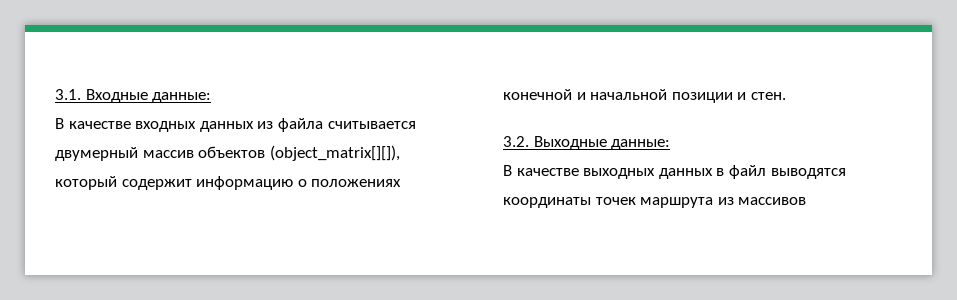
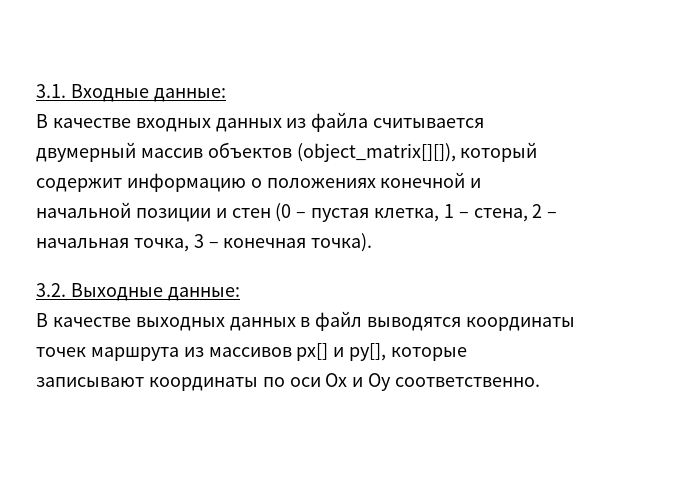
[750,92,786,100] стен. -> [231,203,558,222] [36,233,373,252] стен (0 – пустая клетка, 1 – стена, 2 – начальная точка, 3 – конечная точка).
(807, 201) none -> [296,343,468,361] [36,373,541,391] px[] и py[], которые записывают координаты по оси Ox и Oy соответственно.

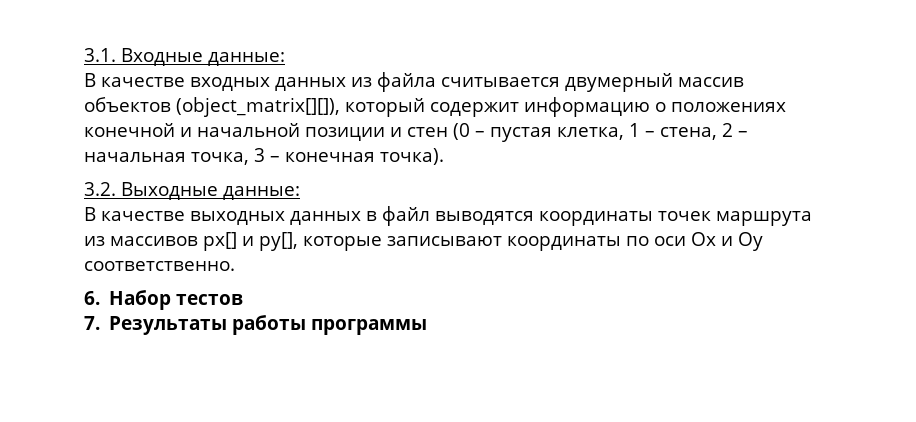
(541, 382) none -> [84,290,244,310] [84,315,428,335] // 6. Набор тестов // 7. Результаты работы программы

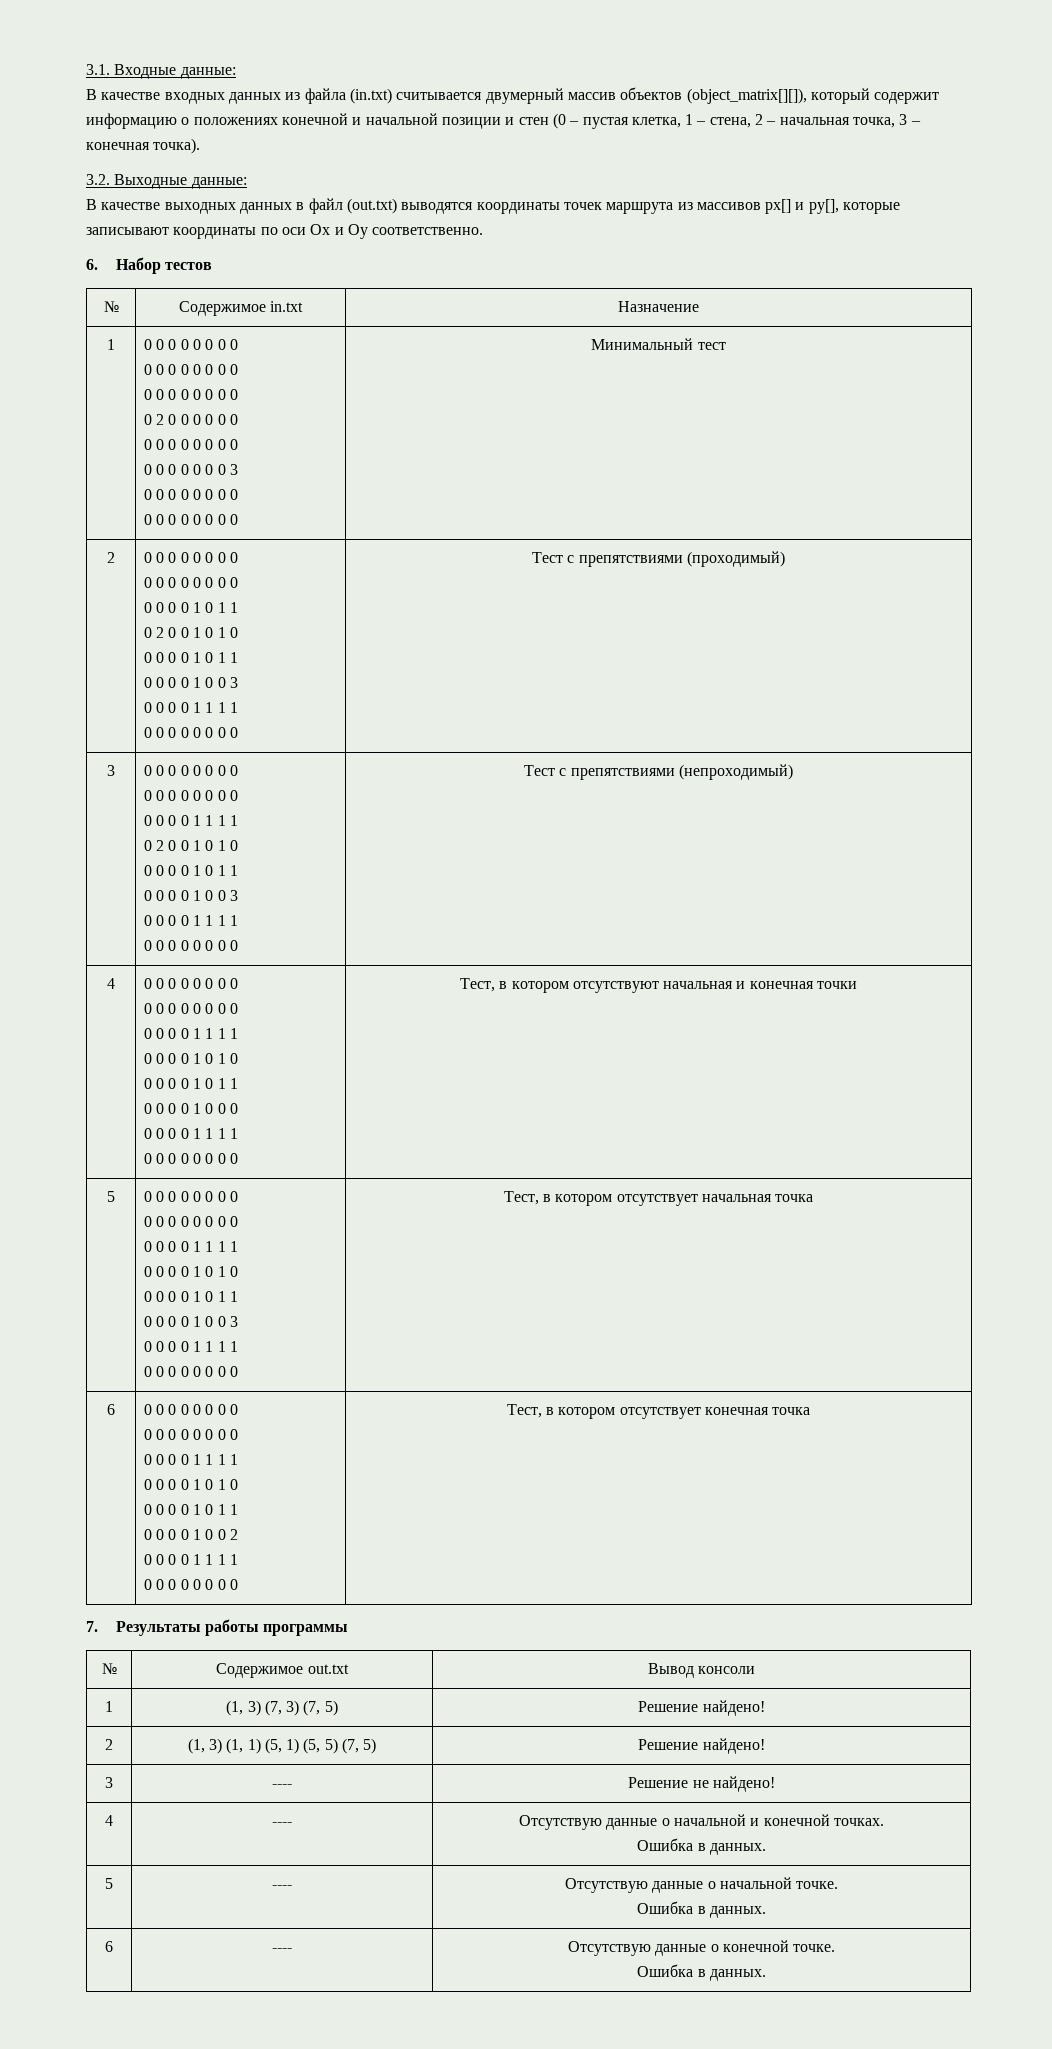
(436, 82) none -> [349,88,392,104] (in.txt)
(430, 216) none -> [346,198,397,214] (out.txt)
[84,315,428,335] // 7. Результаты работы программы -> [103,301,119,312] [178,301,304,316] [618,301,699,312] [107,339,115,350] [143,339,238,350] [143,364,238,375] [143,389,238,400] [143,414,238,425] [143,439,238,450] [143,464,238,475] [143,489,238,500] [143,514,238,525] [591,338,726,350] [107,552,115,563] [143,552,238,563] [143,577,238,588] [143,602,238,613] [143,627,238,638] [143,652,238,663] [143,677,238,688] [143,702,238,713] [143,727,238,738] [532,551,785,567] [107,765,115,776] [143,765,238,776] [143,790,238,801] [143,815,238,826] [143,840,238,851] [143,865,238,876] [143,890,238,901] [143,915,238,926] [143,940,238,951] [524,764,793,780] [107,978,115,989] [143,978,238,989] [143,1003,238,1014] [143,1028,238,1039] [143,1053,238,1064] [143,1078,238,1089] [143,1103,238,1114] [143,1128,238,1139] [143,1153,238,1164] [459,978,858,993] [107,1191,115,1202] [143,1191,238,1202] [143,1216,238,1227] [143,1241,238,1252] [143,1266,238,1277] [143,1291,238,1302] [143,1316,238,1327] [143,1341,238,1352] [143,1366,238,1377] [503,1191,814,1206] [107,1404,115,1415] [143,1404,238,1415] [143,1429,238,1440] [143,1454,238,1465] [143,1479,238,1490] [143,1504,238,1515] [143,1529,238,1540] [143,1554,238,1565] [143,1579,238,1590] [506,1404,811,1419] [86,1619,349,1636] [101,1663,117,1674] [216,1663,349,1678] [647,1663,756,1678] [105,1701,113,1712] [226,1700,338,1716] [638,1700,765,1716] [105,1739,113,1750] [187,1738,377,1754] [638,1738,765,1754] [105,1777,113,1788] [272,1784,292,1788] [628,1776,775,1792] [105,1815,113,1826] [272,1822,292,1826] [519,1814,884,1830] [637,1838,766,1855] [105,1878,113,1889] [272,1885,292,1889] [564,1877,839,1893] [637,1901,766,1918] [105,1941,113,1952] [272,1948,292,1952] [567,1940,836,1956] [637,1964,766,1981] // № | Содержимое in.txt | Назначение // 1 | 0 0 0 0 0 0 0 0 // 0 0 0 0 0 0 0 0 // 0 0 0 0 0 0 0 0 // 0 2 0 0 0 0 0 0 // 0 0 0 0 0 0 0 0 // 0 0 0 0 0 0 0 3 // 0 0 0 0 0 0 0 0 // 0 0 0 0 0 0 0 0 | Минимальный тест // 2 | 0 0 0 0 0 0 0 0 // 0 0 0 0 0 0 0 0 // 0 0 0 0 1 0 1 1 // 0 2 0 0 1 0 1 0 // 0 0 0 0 1 0 1 1 // 0 0 0 0 1 0 0 3 // 0 0 0 0 1 1 1 1 // 0 0 0 0 0 0 0 0 | Тест с препятствиями (проходимый) // 3 | 0 0 0 0 0 0 0 0 // 0 0 0 0 0 0 0 0 // 0 0 0 0 1 1 1 1 // 0 2 0 0 1 0 1 0 // 0 0 0 0 1 0 1 1 // 0 0 0 0 1 0 0 3 // 0 0 0 0 1 1 1 1 // 0 0 0 0 0 0 0 0 | Тест с препятствиями (непроходимый) // 4 | 0 0 0 0 0 0 0 0 // 0 0 0 0 0 0 0 0 // 0 0 0 0 1 1 1 1 // 0 0 0 0 1 0 1 0 // 0 0 0 0 1 0 1 1 // 0 0 0 0 1 0 0 0 // 0 0 0 0 1 1 1 1 // 0 0 0 0 0 0 0 0 | Тест, в котором отсутствуют начальная и конечная точки // 5 | 0 0 0 0 0 0 0 0 // 0 0 0 0 0 0 0 0 // 0 0 0 0 1 1 1 1 // 0 0 0 0 1 0 1 0 // 0 0 0 0 1 0 1 1 // 0 0 0 0 1 0 0 3 // 0 0 0 0 1 1 1 1 // 0 0 0 0 0 0 0 0 | Тест, в котором отсутствует начальная точка // 6 | 0 0 0 0 0 0 0 0 // 0 0 0 0 0 0 0 0 // 0 0 0 0 1 1 1 1 // 0 0 0 0 1 0 1 0 // 0 0 0 0 1 0 1 1 // 0 0 0 0 1 0 0 2 // 0 0 0 0 1 1 1 1 // 0 0 0 0 0 0 0 0 | Тест, в котором отсутствует конечная точка // 7. Результаты работы программы // № | Содержимое out.txt | Вывод консоли // 1 | (1, 3) (7, 3) (7, 5) | Решение найдено! // 2 | (1, 3) (1, 1) (5, 1) (5, 5) (7, 5) | Решение найдено! // 3 | ---- | Решение не найдено! // 4 | ---- | Отсутствую данные о начальной и конечной точках. // Ошибка в данных. // 5 | ---- | Отсутствую данные о начальной точке. // Ошибка в данных. // 6 | ---- | Отсутствую данные о конечной точке. // Ошибка в данных.

